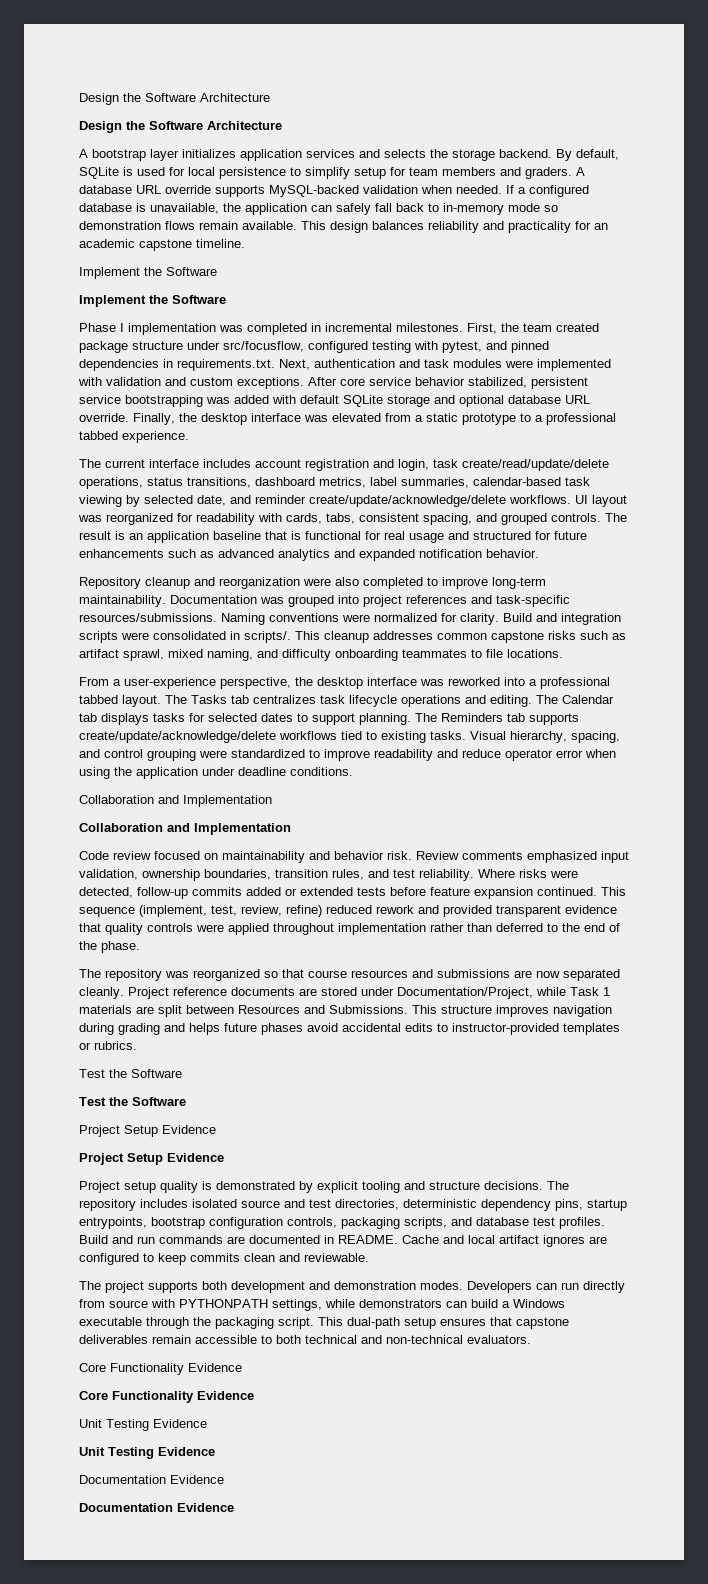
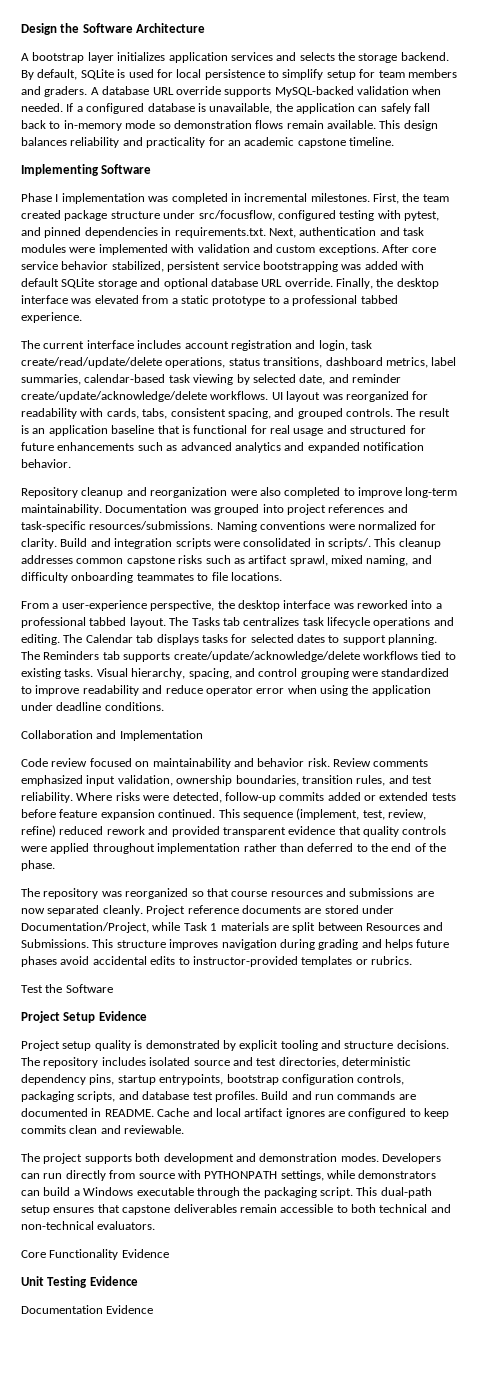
[79,93,270,105] [79,121,282,133] Design the Software Architecture // Design the Software Architecture -> [21,23,206,35] Design the Software Architecture
[79,267,217,279] [79,295,168,307] Implement the Software // Implement the -> [21,164,99,176] Implementing
[79,823,291,835] // Collaboration and Implementation -> (203, 735) none
[79,1097,186,1106] [79,1125,216,1137] // Test the Software // Project Setup Evidence -> (113, 988) none
[79,1391,254,1403] [79,1419,207,1431] // Core Functionality Evidence // Unit Testing Evidence -> (169, 1253) none
[79,1503,234,1512] // Documentation Evidence -> (154, 1309) none

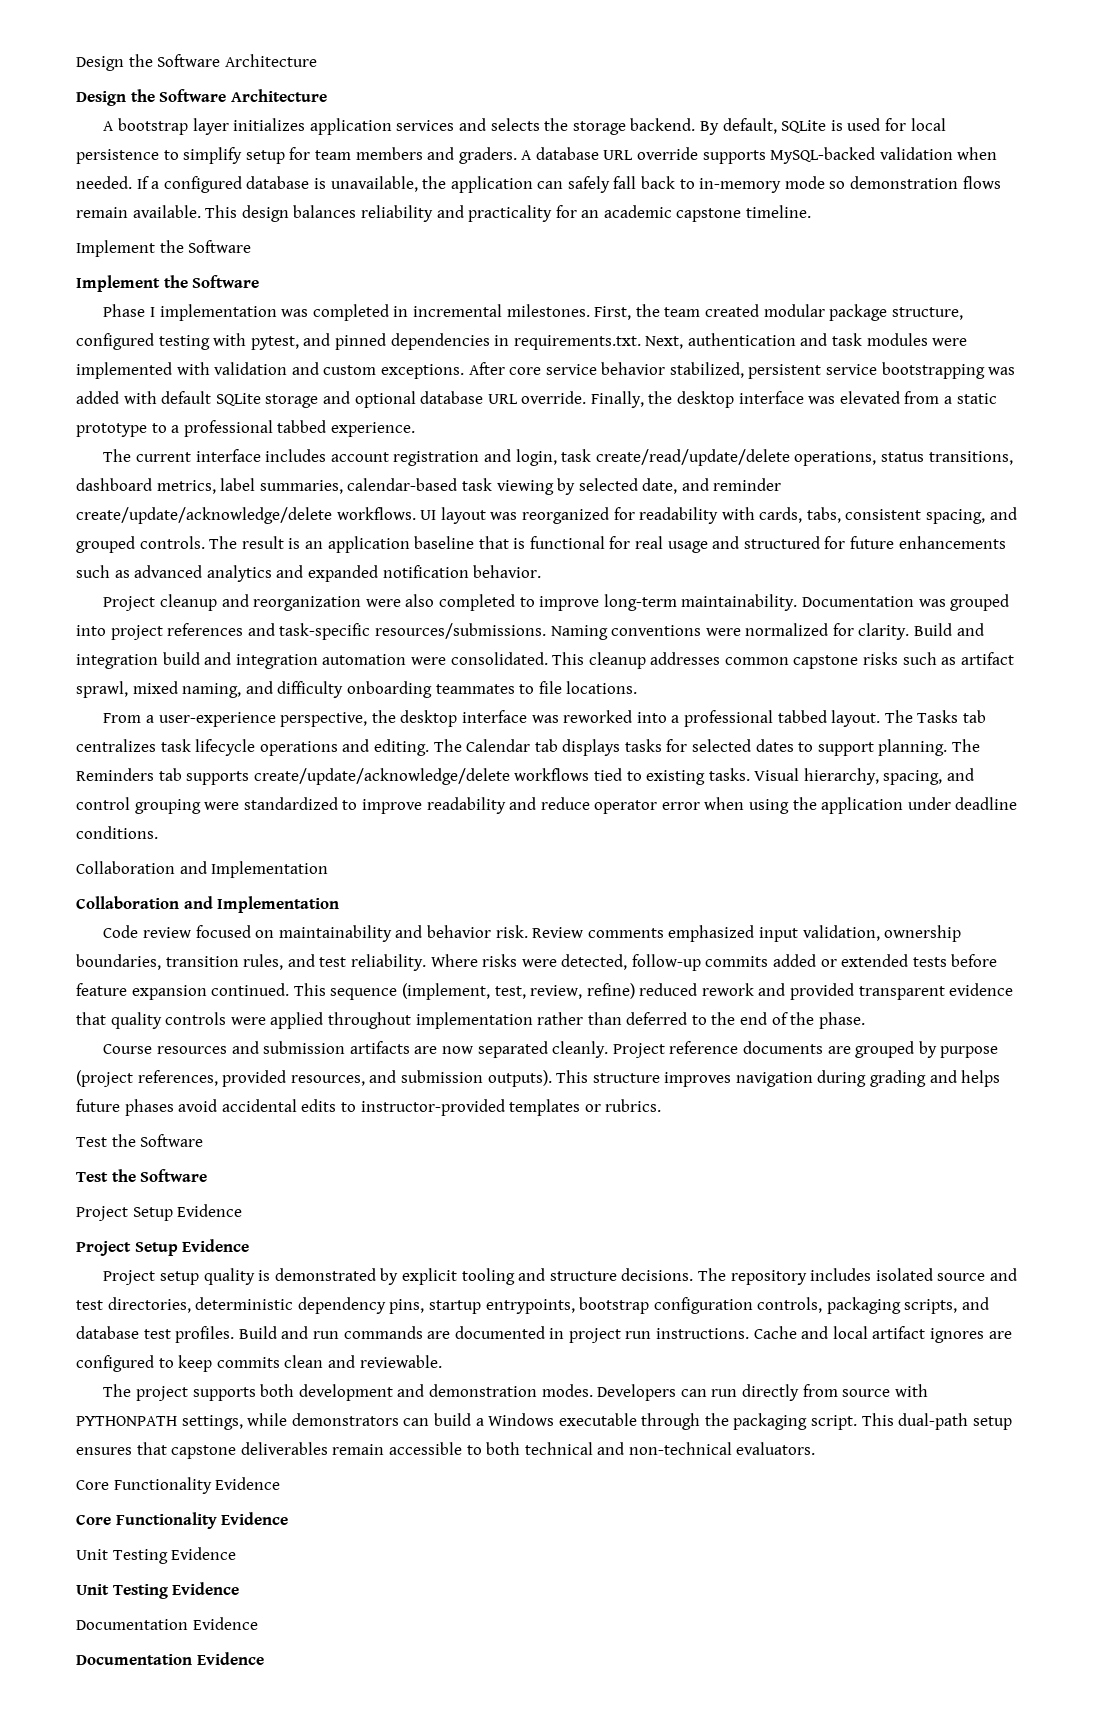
[21,23,206,35] Design the Software Architecture -> [76,54,317,71] [76,89,327,106] Design the Software Architecture // Design the Software Architecture
[21,164,99,176] Implementing -> [76,240,252,257] [76,275,188,292] Implement the Software // Implement the
[64,210,275,221] package structure under src/focusflow, -> [763,304,963,321] modular package structure,
[21,487,78,498] Repository -> [103,596,156,611] Project
[175,538,371,549] scripts were consolidated in scripts/. -> [162,652,548,669] build and integration automation were consolidated.
(203, 735) none -> [76,896,340,913] // Collaboration and Implementation
[21,888,414,899] The repository was reorganized so that course resources and submissions -> [103,1041,410,1054] Course resources and submission artifacts
[324,905,394,914] [21,922,444,933] [21,939,89,948] stored under Documentation/Project, while Task 1 materials are split between Resources and Submissions. -> [855,1041,999,1058] [76,1070,552,1087] grouped by purpose (project references, provided resources, and submission outputs).
(113, 988) none -> [76,1169,208,1182] [76,1204,243,1221] // Test the Software // Project Setup Evidence
[104,1109,154,1117] README. -> [568,1328,750,1343] project run instructions.
(169, 1253) none -> [76,1512,289,1529] [76,1547,237,1564] // Core Functionality Evidence // Unit Testing Evidence
(154, 1309) none -> [76,1652,264,1665] // Documentation Evidence

